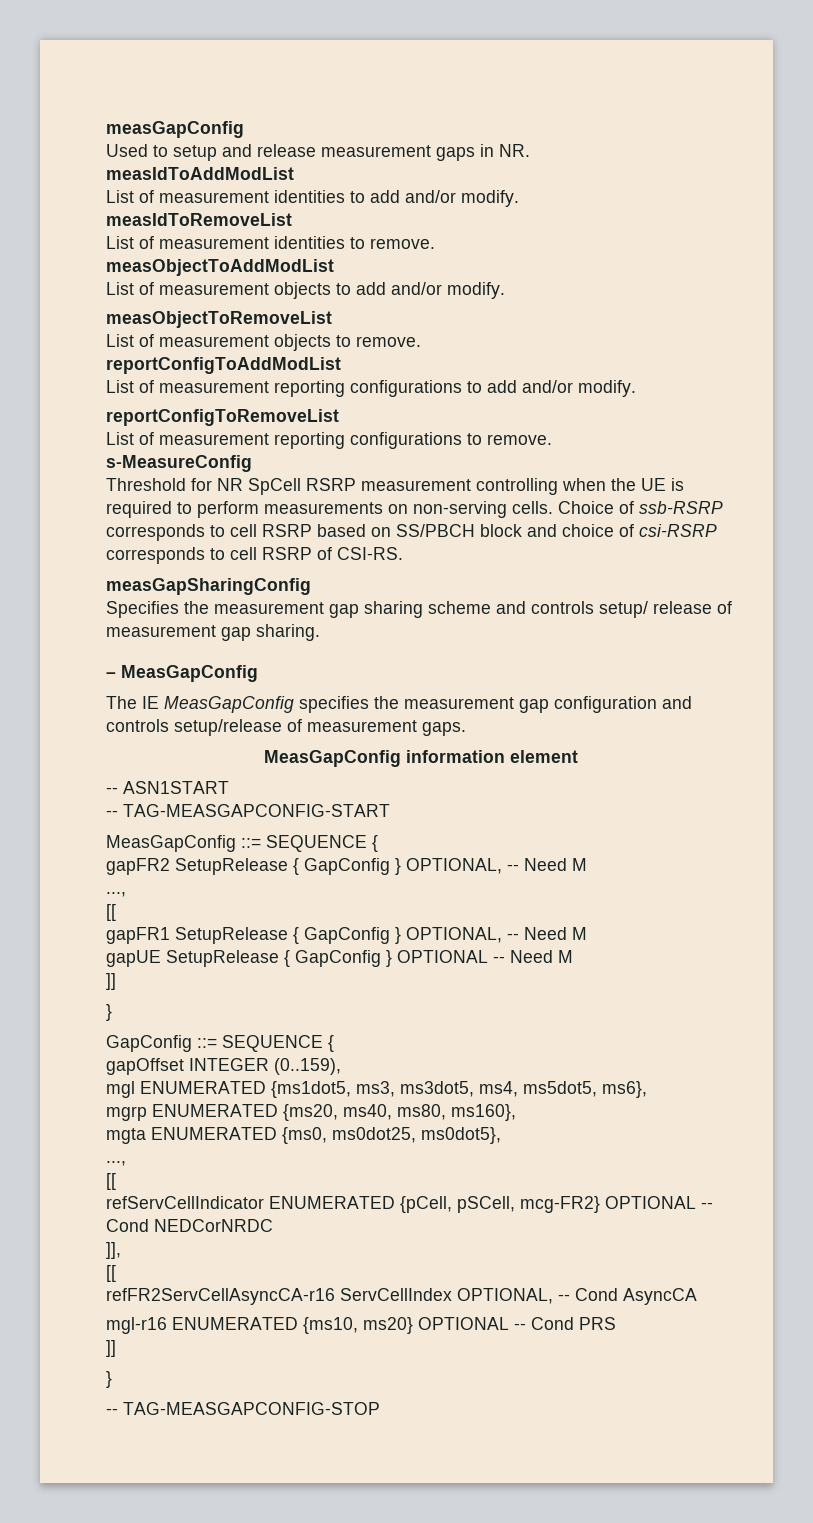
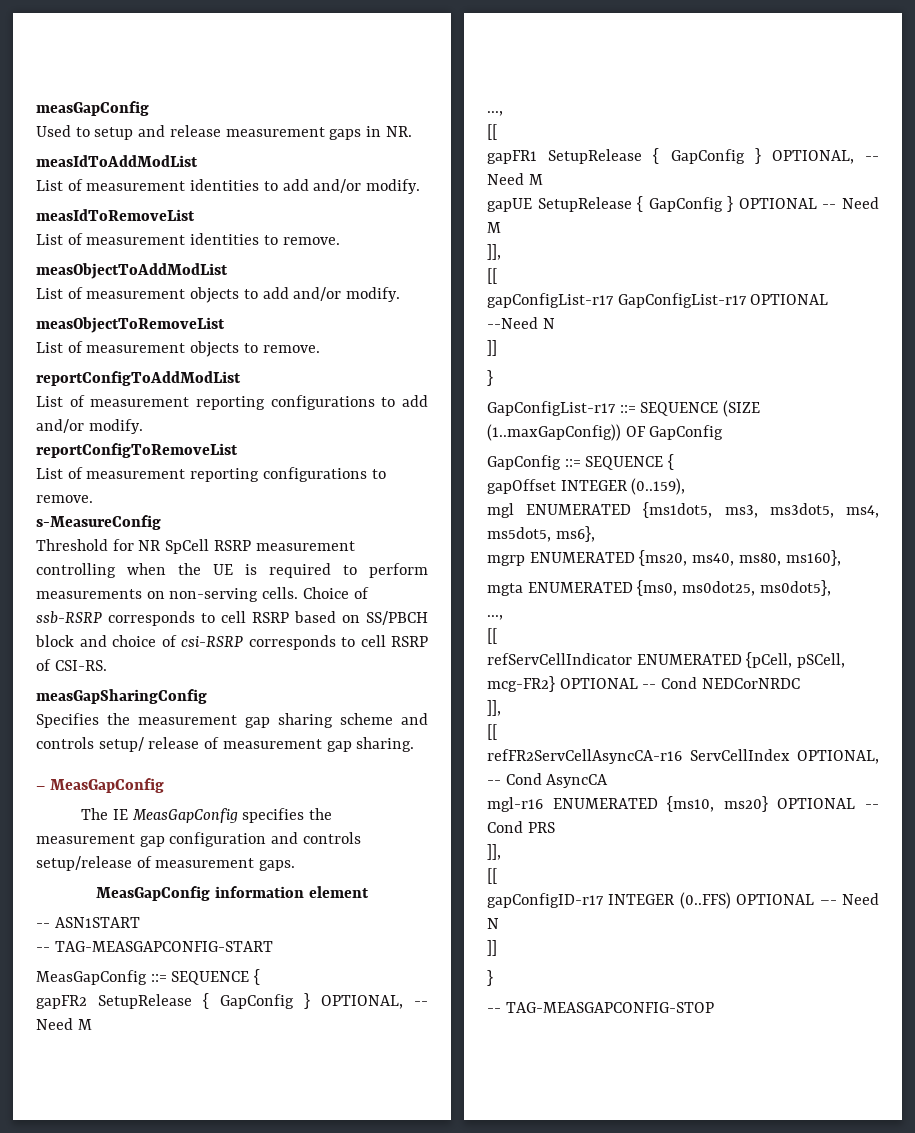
[106,973,116,990] [106,1004,112,1021] ]] // } -> [487,244,501,260] [487,268,497,284] [487,293,829,308] [487,317,555,329] [487,340,497,356] [487,370,493,386] [487,400,761,417] [487,424,724,441] ]], // [[ // gapConfigList-r17 GapConfigList-r17 OPTIONAL --Need N // ]] // } // GapConfigList-r17 ::= SEQUENCE (SIZE (1..maxGapConfig)) OF GapConfig
(616, 1323) none -> [487,844,501,860] [487,868,497,884] [487,892,879,909] [487,918,499,929] // ]], // [[ // gapConfigID-r17 INTEGER (0..FFS) OPTIONAL –- Need N

